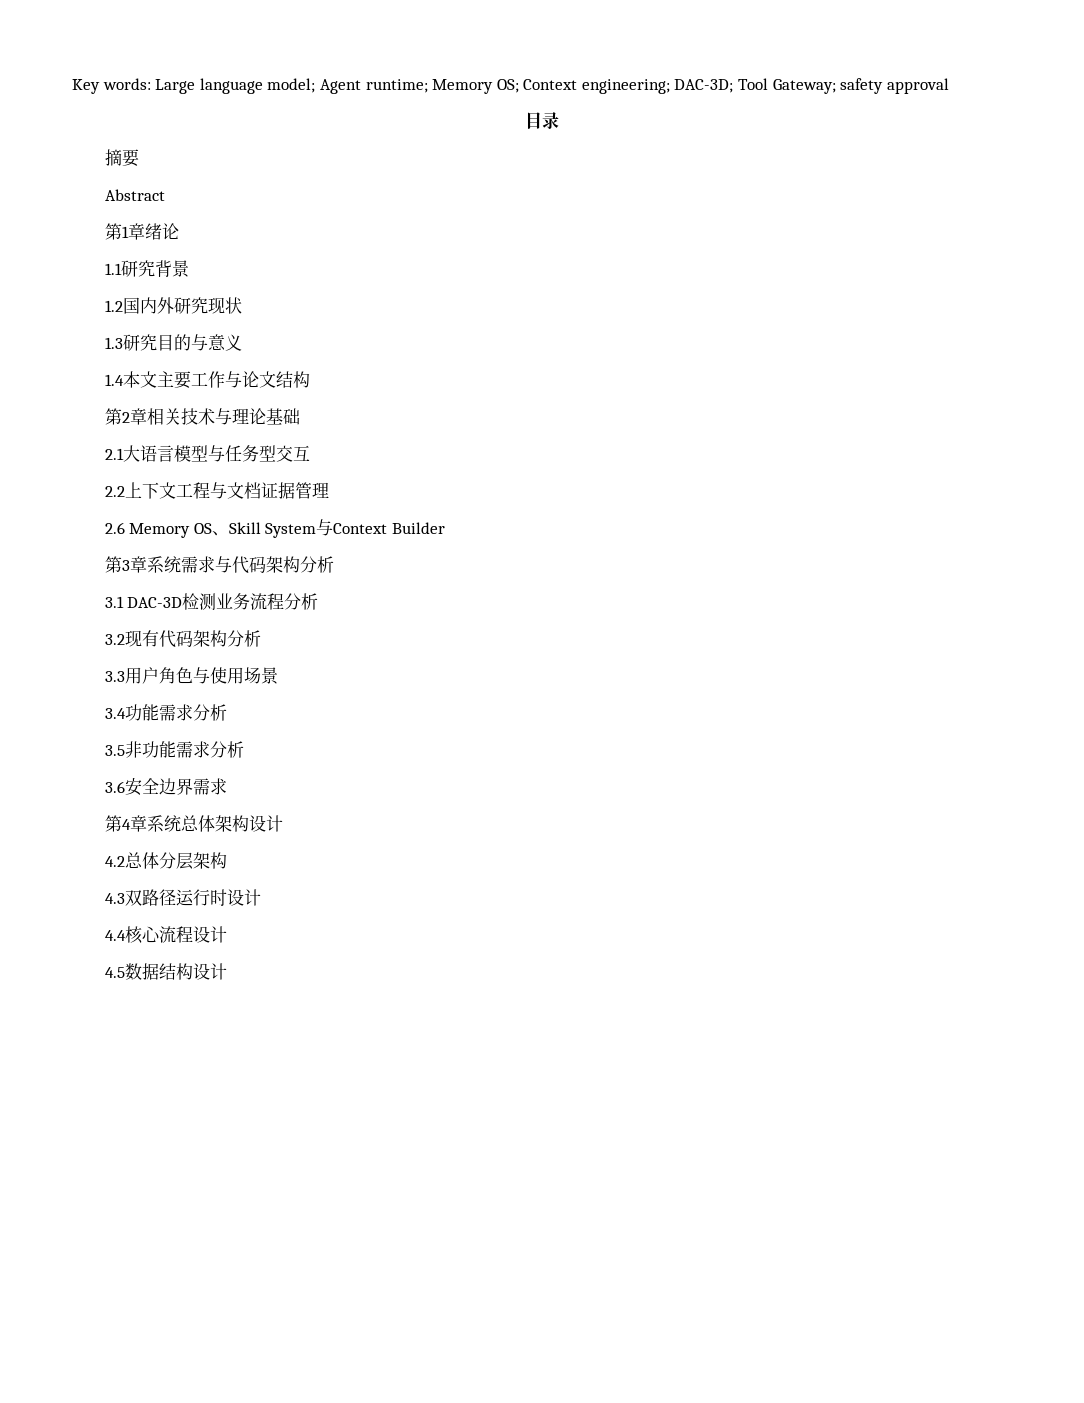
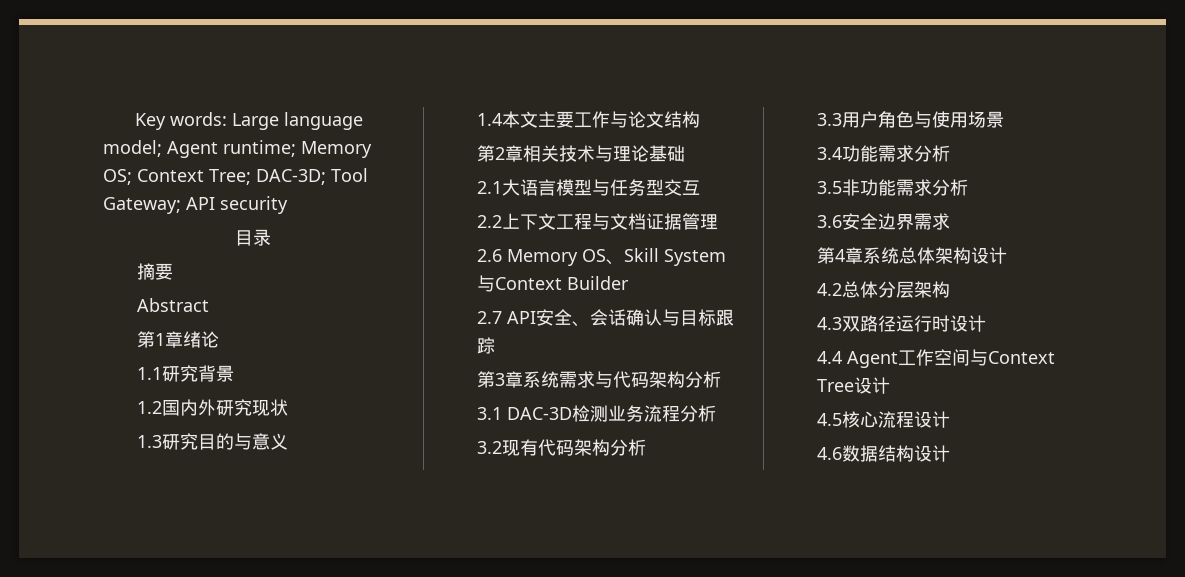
[581,79,670,94] engineering; -> [209,169,251,185] Tree;
[840,78,949,94] safety approval -> [186,196,288,214] API security
(446, 528) none -> [476,309,734,327] [476,337,495,354] // 2.7 API安全、会话确认与目标跟踪
(126, 935) none -> [846,349,1055,368] [816,377,890,394] [816,413,842,426] Agent工作空间与Context Tree设计 // 4.5
[104,967,125,978] 4.5 -> [816,447,842,460] 4.6

